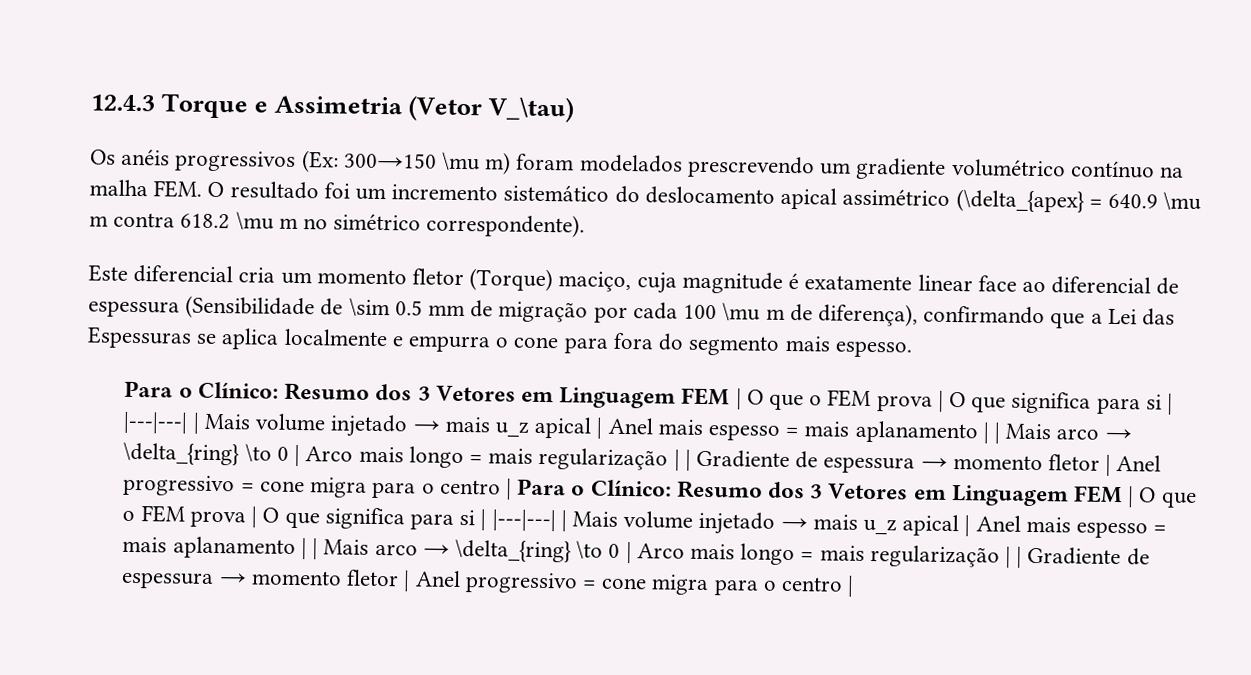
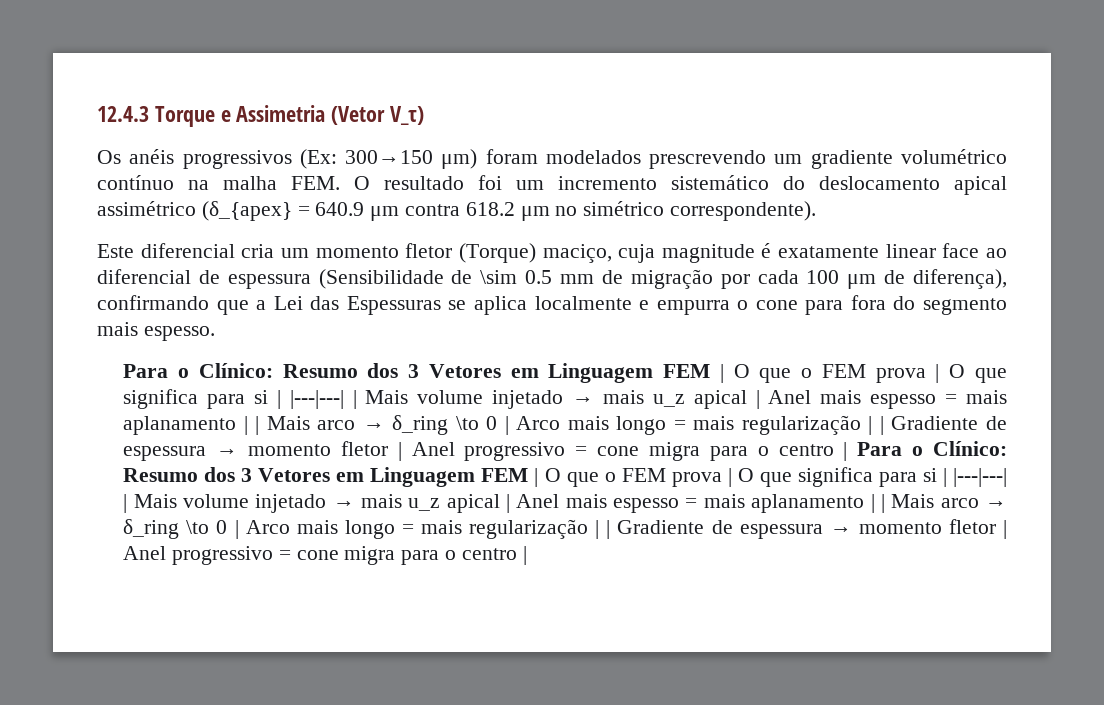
[488,96,575,123] V_\tau) -> [390,106,425,125] V_τ)
[442,151,512,175] \mu m) -> [441,149,478,169] μm)
[955,189,1085,213] (\delta_{apex} -> [201,201,292,221] (δ_{apex}
[1163,191,1202,211] [89,211,298,230] \mu m contra 618.2 \mu m -> [370,202,550,221] μm contra 618.2 μm
[722,302,785,321] \mu m -> [847,274,877,289] μm
[123,441,241,466] \delta_{ring} -> [392,415,449,435] δ_ring
[454,538,572,563] \delta_{ring} -> [123,519,180,539] δ_ring

